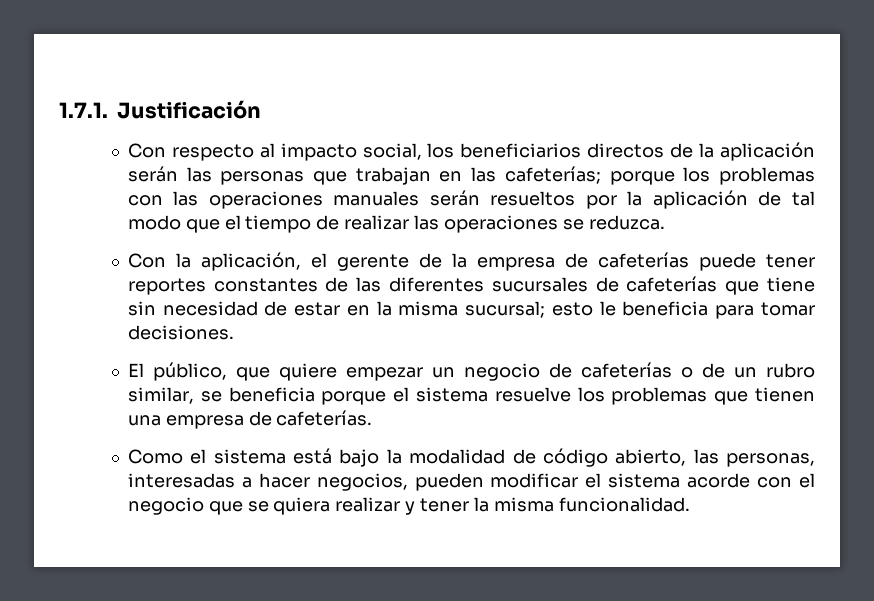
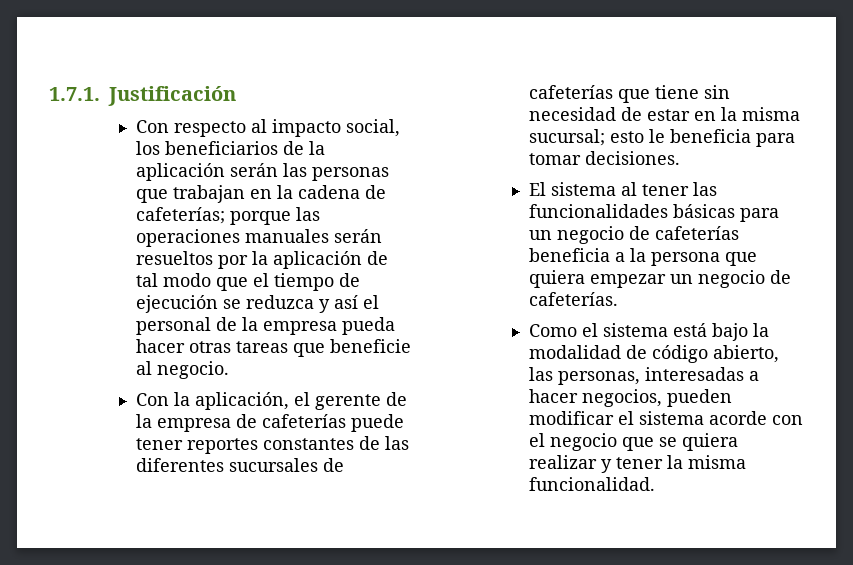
[587,143,665,158] directos -> (278, 148) none
[471,166,815,185] [127,195,163,206] las cafeterías; porque los problemas con -> [276,185,386,199] [135,207,291,225] la cadena de cafeterías; porque
[344,215,665,233] realizar las operaciones se reduzca. -> [135,295,379,313] [135,317,395,335] [135,339,411,357] [135,361,229,379] ejecución se reduzca y así el personal de la empresa pueda hacer otras tareas que beneficie al negocio.
[152,362,816,381] [127,387,815,405] [127,415,244,429] público, que quiere empezar un negocio de cafeterías o de un rubro similar, se beneficia porque el sistema resuelve los problemas que tienen una empresa -> [550,182,717,196] [528,204,779,222] [528,226,739,244] [528,248,757,266] [528,270,765,288] sistema al tener las funcionalidades básicas para un negocio de cafeterías beneficia a la persona que quiera empezar un negocio

